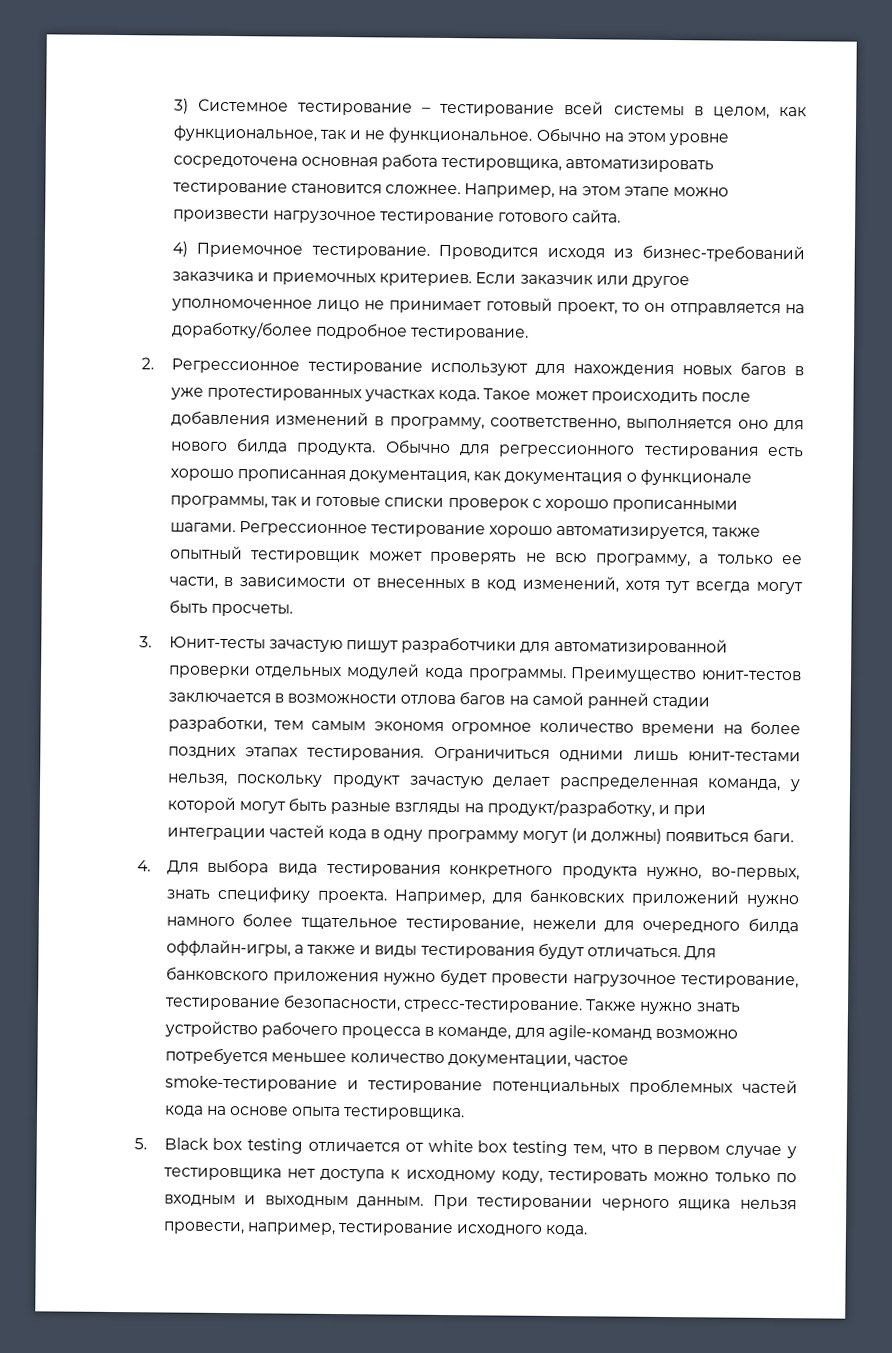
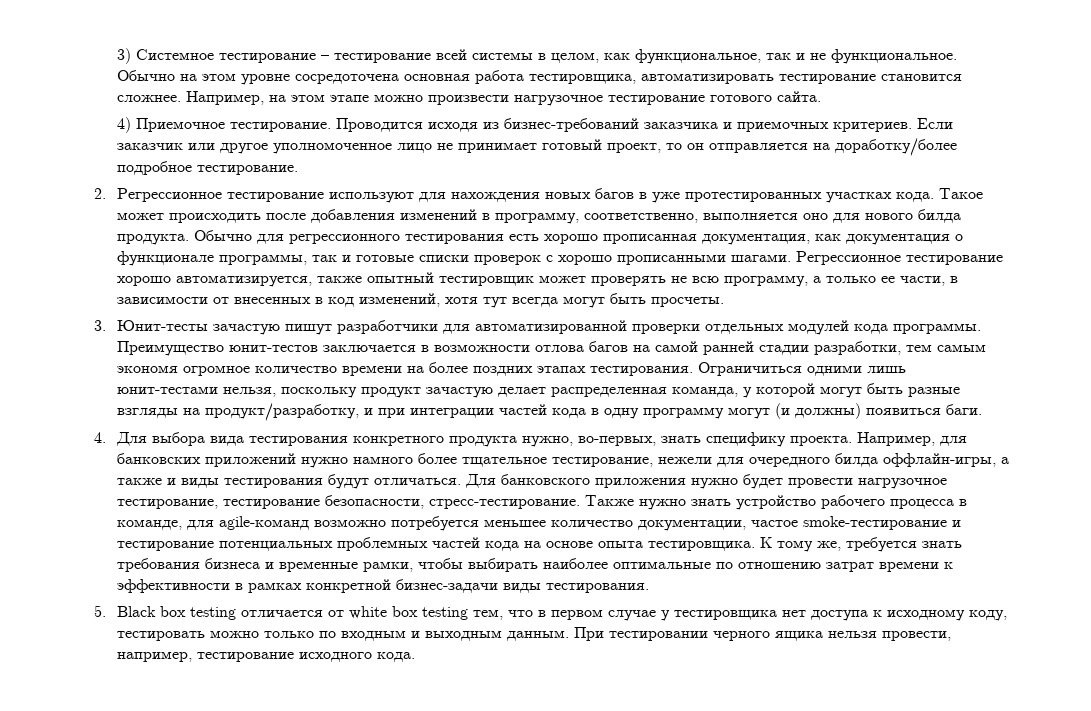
(466, 1114) none -> [759,537,962,552] [116,558,953,572] [116,579,649,593] К тому же, требуется знать требования бизнеса и временные рамки, чтобы выбирать наиболее оптимальные по отношению затрат времени к эффективности в рамках конкретной бизнес-задачи виды тестирования.

